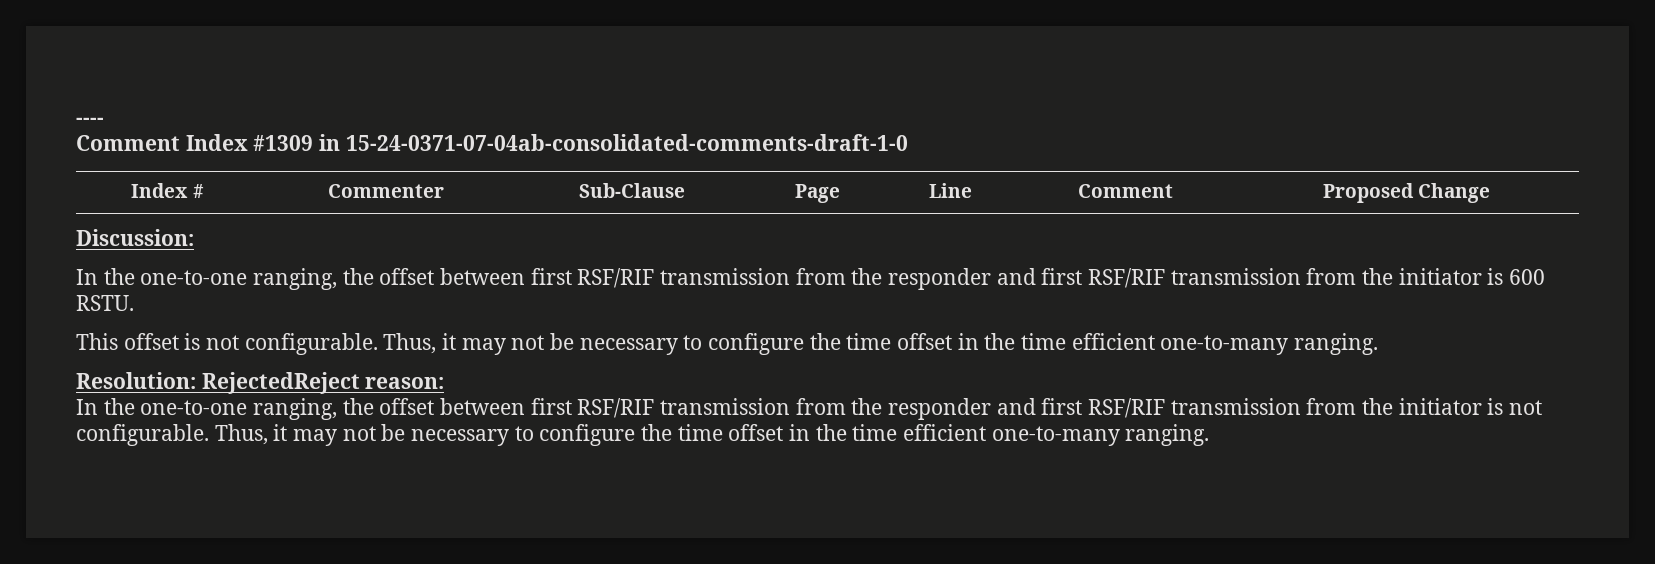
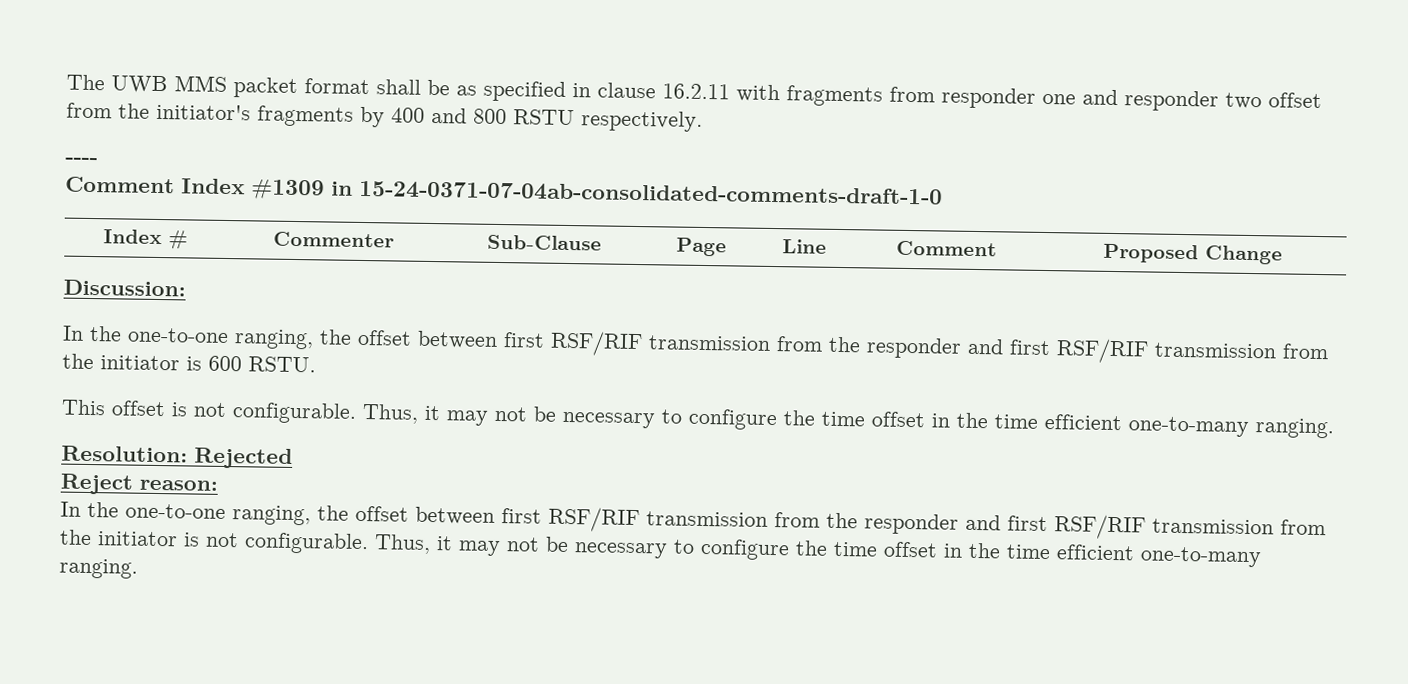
(76, 121) none -> [66,74,1322,112] [66,102,703,132] The UWB MMS packet format shall be as specified in clause 16.2.11 with fragments from responder one and responder two offset from the initiator's fragments by 400 and 800 RSTU respectively. //
[201,372,360,394] RejectedReject -> [194,447,293,469] [60,473,133,495] Rejected // Reject

